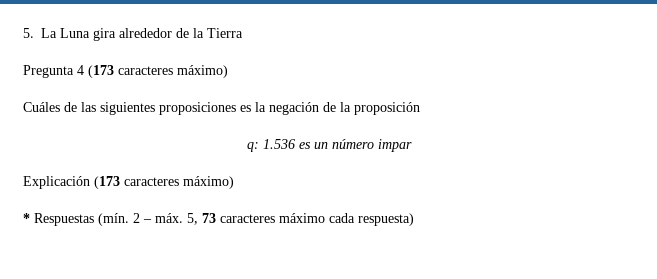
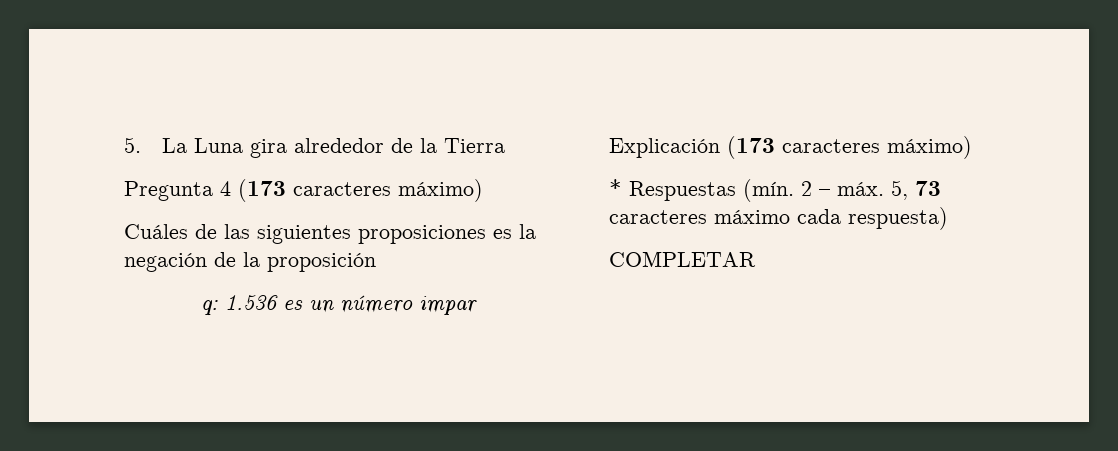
(414, 219) none -> [609,251,756,267] // COMPLETAR

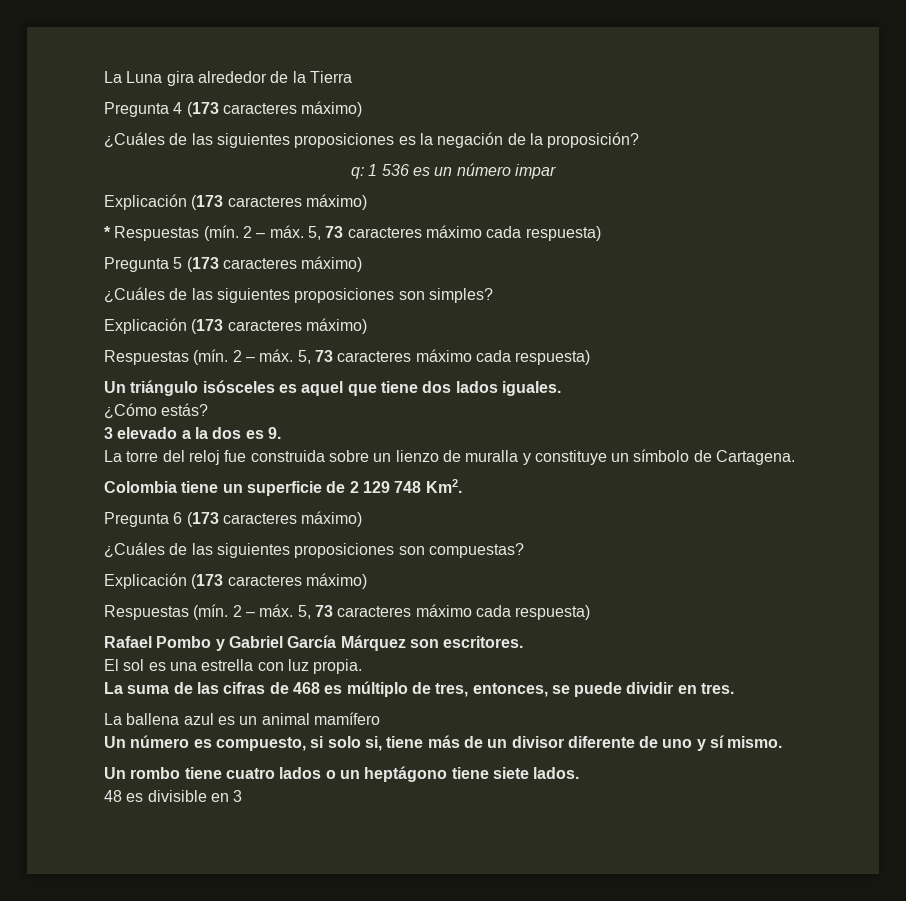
[124,137,141,153] 5. -> (104, 77) none
[124,224,188,239] Cuáles -> [104,132,165,148] ¿Cuáles
[267,253,376,272] proposición -> [547,132,640,148] proposición?
[225,295,278,310] 1.536 -> [368,164,409,176] 1 536
[609,251,756,267] COMPLETAR -> [104,256,363,272] [104,287,493,303] [104,318,367,334] [104,349,591,365] [104,380,561,396] [104,403,209,419] [104,427,281,439] [104,449,796,465] [104,479,462,496] [104,511,363,527] [104,542,524,558] [104,573,367,589] [104,604,591,620] [104,635,524,651] [104,659,363,674] [104,681,735,697] [104,712,380,725] [104,735,783,751] [104,766,580,782] [104,790,243,802] Pregunta 5 (173 caracteres máximo) // ¿Cuáles de las siguientes proposiciones son simples? // Explicación (173 caracteres máximo) // Respuestas (mín. 2 – máx. 5, 73 caracteres máximo cada respuesta) // Un triángulo isósceles es aquel que tiene dos lados iguales. // ¿Cómo estás? // 3 elevado a la dos es 9. // La torre del reloj fue construida sobre un lienzo de muralla y constituye un símbolo de Cartagena. // Colombia tiene un superficie de 2 129 748 Km2. // Pregunta 6 (173 caracteres máximo) // ¿Cuáles de las siguientes proposiciones son compuestas? // Explicación (173 caracteres máximo) // Respuestas (mín. 2 – máx. 5, 73 caracteres máximo cada respuesta) // Rafael Pombo y Gabriel García Márquez son escritores. // El sol es una estrella con luz propia. // La suma de las cifras de 468 es múltiplo de tres, entonces, se puede dividir en tres. // La ballena azul es un animal mamífero // Un número es compuesto, si solo si, tiene más de un divisor diferente de uno y sí mismo. // Un rombo tiene cuatro lados o un heptágono tiene siete lados. // 48 es divisible en 3

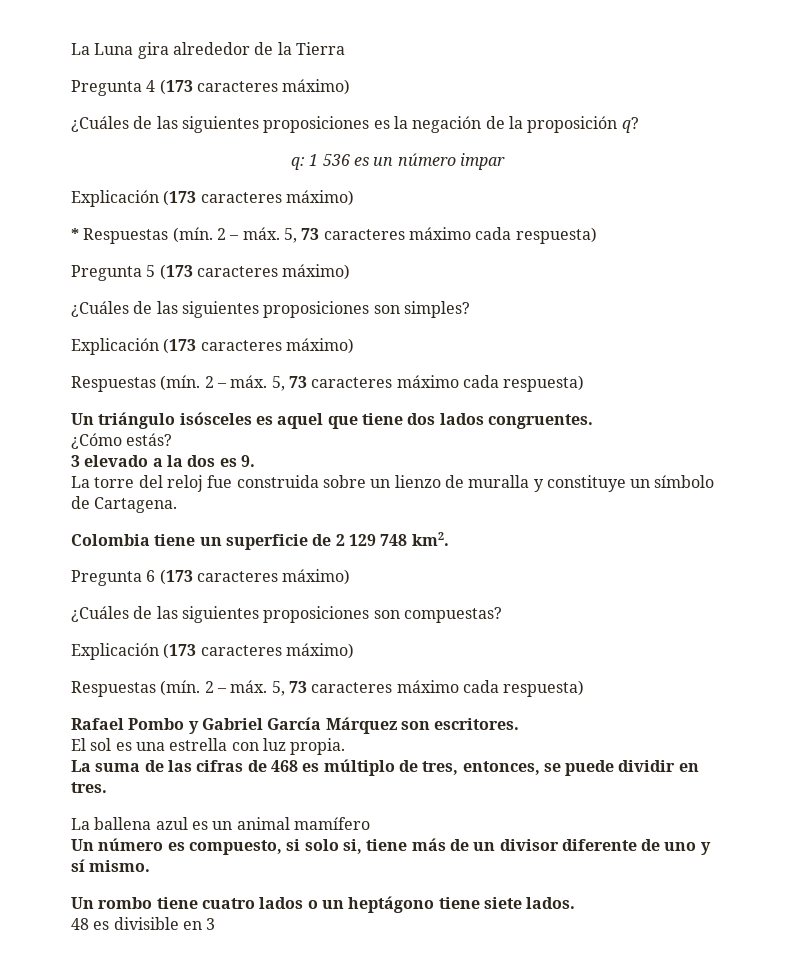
[547,132,640,148] proposición? -> [527,116,639,133] proposición q?
[501,381,561,396] iguales. -> [487,414,593,429] congruentes.
[425,479,462,493] Km2. -> [411,532,449,546] km2.

